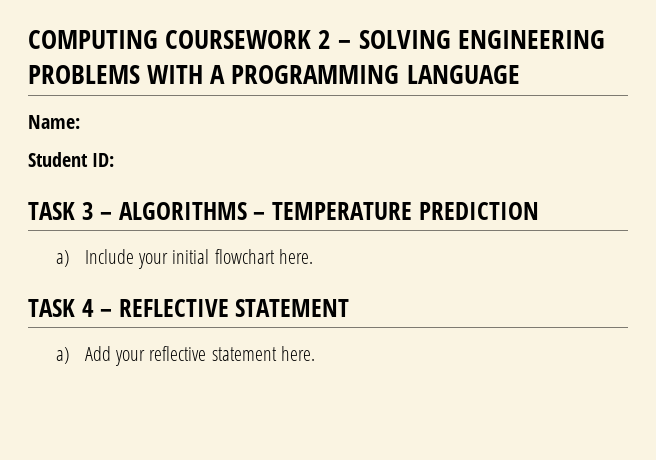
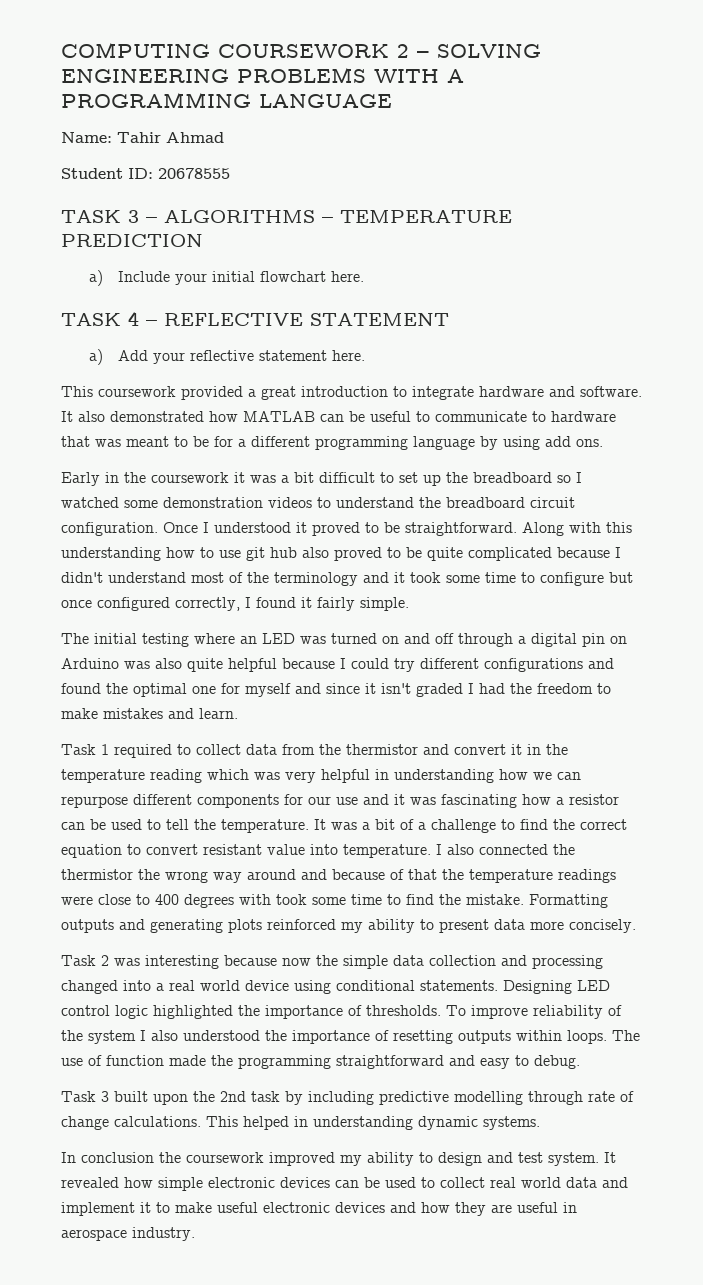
(80, 122) none -> [117,132,224,143] Tahir Ahmad
(115, 160) none -> [158,168,230,179] 20678555
(315, 353) none -> [61,386,642,400] [61,411,616,422] [61,436,603,450] [61,472,582,486] [61,497,575,508] [61,522,632,536] [61,547,621,561] [61,572,633,586] [61,597,409,611] [61,633,627,647] [61,658,614,672] [61,683,611,697] [61,708,238,719] [61,744,568,758] [61,769,581,783] [61,794,619,808] [61,819,627,833] [61,844,575,858] [61,869,616,883] [61,894,608,908] [61,919,636,933] [61,955,603,969] [61,980,610,994] [61,1005,622,1019] [61,1030,640,1044] [61,1055,580,1069] [61,1091,634,1105] [61,1116,540,1130] [61,1152,616,1166] [61,1177,628,1191] [61,1202,577,1216] [61,1227,195,1241] // This coursework provided a great introduction to integrate hardware and software. It also demonstrated how MATLAB can be useful to communicate to hardware that was meant to be for a different programming language by using add ons. // Early in the coursework it was a bit difficult to set up the breadboard so I watched some demonstration videos to understand the breadboard circuit configuration. Once I understood it proved to be straightforward. Along with this understanding how to use git hub also proved to be quite complicated because I didn't understand most of the terminology and it took some time to configure but once configured correctly, I found it fairly simple. // The initial testing where an LED was turned on and off through a digital pin on Arduino was also quite helpful because I could try different configurations and found the optimal one for myself and since it isn't graded I had the freedom to make mistakes and learn. // Task 1 required to collect data from the thermistor and convert it in the temperature reading which was very helpful in understanding how we can repurpose different components for our use and it was fascinating how a resistor can be used to tell the temperature. It was a bit of a challenge to find the correct equation to convert resistant value into temperature. I also connected the thermistor the wrong way around and because of that the temperature readings were close to 400 degrees with took some time to find the mistake. Formatting outputs and generating plots reinforced my ability to present data more concisely. // Task 2 was interesting because now the simple data collection and processing changed into a real world device using conditional statements. Designing LED control logic highlighted the importance of thresholds. To improve reliability of the system I also understood the importance of resetting outputs within loops. The use of function made the programming straightforward and easy to debug. // Task 3 built upon the 2nd task by including predictive modelling through rate of change calculations. This helped in understanding dynamic systems. // In conclusion the coursework improved my ability to design and test system. It revealed how simple electronic devices can be used to collect real world data and implement it to make useful electronic devices and how they are useful in aerospace industry.

